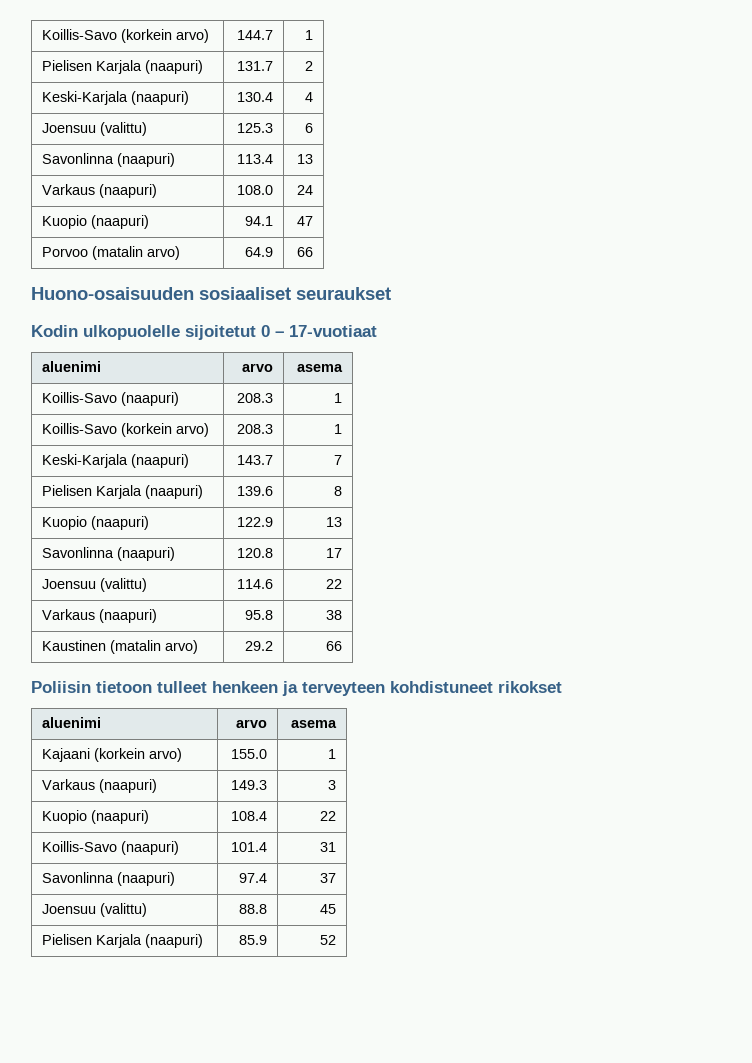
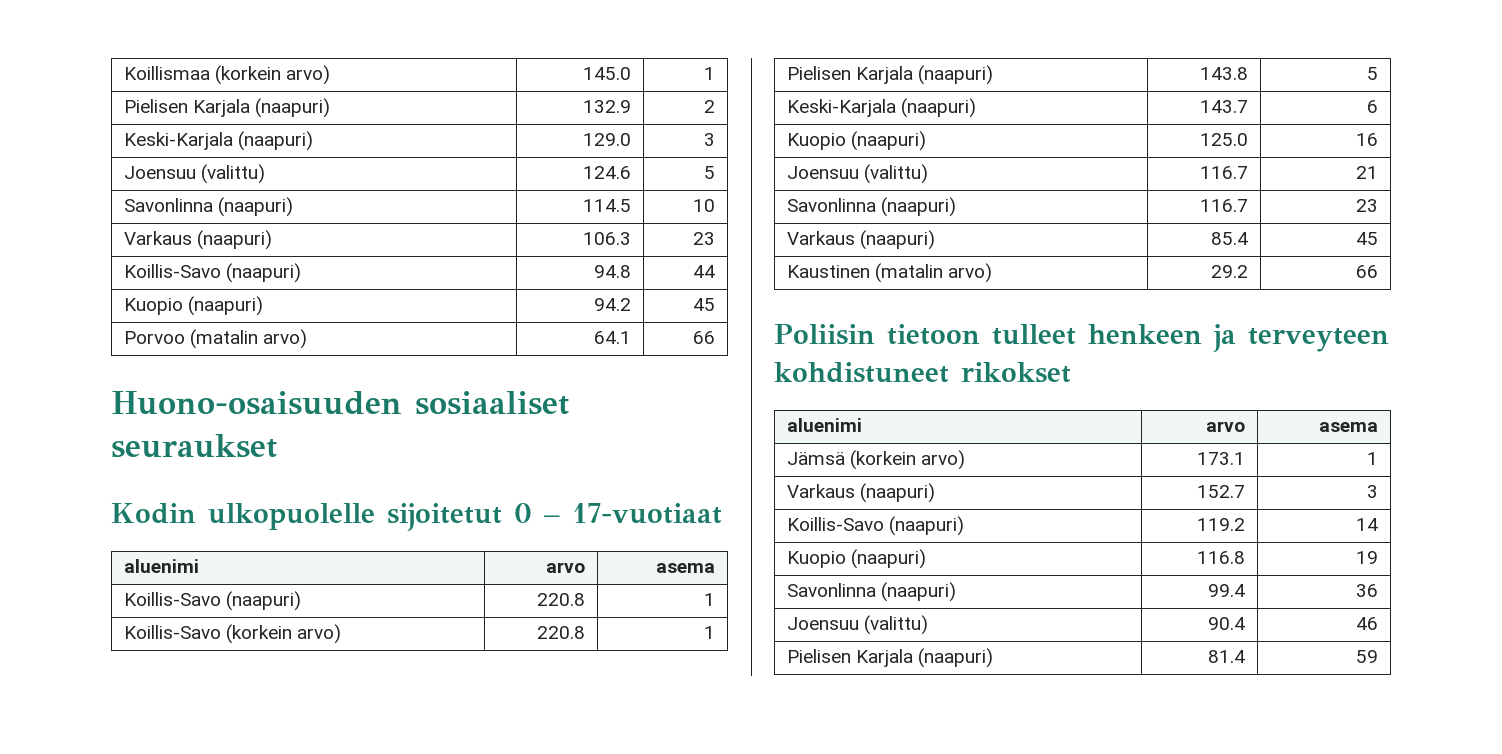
[42,29,210,43] [236,30,273,40] [304,30,313,40] [42,60,204,74] [236,61,273,71] Koillis-Savo (korkein arvo) | 144.7 | 1 // Pielisen Karjala (naapuri) | 131.7 -> [123,65,330,85] [583,67,632,80] [704,67,716,80] [123,98,330,118] [583,100,632,113] Koillismaa (korkein arvo) | 145.0 | 1 // Pielisen Karjala (naapuri) | 132.9
[236,92,273,102] [304,92,313,102] [42,122,148,136] [236,123,273,133] [304,123,313,133] [42,153,176,167] [236,154,273,164] [296,154,313,164] [42,184,158,198] [236,185,273,195] [296,185,313,195] [42,215,150,229] [244,216,273,226] [296,216,313,226] 130.4 | 4 // Joensuu (valittu) | 125.3 | 6 // Savonlinna (naapuri) | 113.4 | 13 // Varkaus (naapuri) | 108.0 | 24 // Kuopio (naapuri) | 94.1 | 47 -> [583,133,632,146] [704,133,716,146] [123,164,265,184] [583,166,632,179] [704,166,716,179] [123,197,293,217] [583,199,632,212] [693,199,716,212] [123,230,272,250] [583,232,632,245] [693,232,716,245] [123,263,301,283] [594,265,632,278] [693,265,716,278] [123,296,263,316] [594,298,632,311] [693,298,716,311] 129.0 | 3 // Joensuu (valittu) | 124.6 | 5 // Savonlinna (naapuri) | 114.5 | 10 // Varkaus (naapuri) | 106.3 | 23 // Koillis-Savo (naapuri) | 94.8 | 44 // Kuopio (naapuri) | 94.2 | 45
[244,247,273,257] 64.9 -> [594,331,632,344] 64.1
[236,393,273,403] 208.3 -> [537,593,586,606] 220.8
[236,424,273,434] [333,424,342,434] [42,454,190,468] [236,455,273,465] [333,455,342,465] [42,485,204,499] [236,486,273,496] [333,486,342,496] [42,516,150,530] [236,517,273,527] [325,517,342,527] [42,547,176,561] [236,548,273,558] [325,548,342,558] [42,578,148,592] [236,579,273,589] [325,579,342,589] [42,609,158,623] [244,610,273,620] [325,610,342,620] 208.3 | 1 // Keski-Karjala (naapuri) | 143.7 | 7 // Pielisen Karjala (naapuri) | 139.6 | 8 // Kuopio (naapuri) | 122.9 | 13 // Savonlinna (naapuri) | 120.8 | 17 // Joensuu (valittu) | 114.6 | 22 // Varkaus (naapuri) | 95.8 | 38 -> [537,626,586,639] [704,626,716,639] [786,65,993,85] [1200,67,1249,80] [1367,67,1379,80] [786,98,976,118] [1200,100,1249,113] [1367,100,1379,113] [786,131,926,151] [1200,133,1249,146] [1356,133,1379,146] [786,164,928,184] [1200,166,1249,179] [1356,166,1379,179] [786,197,956,217] [1200,199,1249,212] [1356,199,1379,212] [786,230,935,250] [1211,232,1249,245] [1356,232,1379,245] 220.8 | 1 // Pielisen Karjala (naapuri) | 143.8 | 5 // Keski-Karjala (naapuri) | 143.7 | 6 // Kuopio (naapuri) | 125.0 | 16 // Joensuu (valittu) | 116.7 | 21 // Savonlinna (naapuri) | 116.7 | 23 // Varkaus (naapuri) | 85.4 | 45
[42,748,183,762] [230,749,267,759] Kajaani (korkein arvo) | 155.0 -> [786,450,965,470] [1197,452,1246,465] Jämsä (korkein arvo) | 173.1
[230,780,267,790] [327,780,336,790] [42,810,150,824] [230,811,267,821] [319,811,336,821] [42,841,180,855] [230,842,267,852] [319,842,336,852] [42,872,176,886] [238,873,267,883] [319,873,336,883] [42,903,148,917] [238,904,267,914] [319,904,336,914] [42,934,204,948] [238,935,267,945] [319,935,336,945] 149.3 | 3 // Kuopio (naapuri) | 108.4 | 22 // Koillis-Savo (naapuri) | 101.4 | 31 // Savonlinna (naapuri) | 97.4 | 37 // Joensuu (valittu) | 88.8 | 45 // Pielisen Karjala (naapuri) | 85.9 | 52 -> [1197,485,1246,498] [1367,485,1379,498] [786,516,964,536] [1197,518,1246,531] [1356,518,1379,531] [786,549,926,569] [1197,551,1246,564] [1356,551,1379,564] [786,582,956,602] [1208,584,1246,597] [1356,584,1379,597] [786,615,928,635] [1208,617,1246,630] [1356,617,1379,630] [786,648,993,668] [1208,650,1246,663] [1356,650,1379,663] 152.7 | 3 // Koillis-Savo (naapuri) | 119.2 | 14 // Kuopio (naapuri) | 116.8 | 19 // Savonlinna (naapuri) | 99.4 | 36 // Joensuu (valittu) | 90.4 | 46 // Pielisen Karjala (naapuri) | 81.4 | 59

